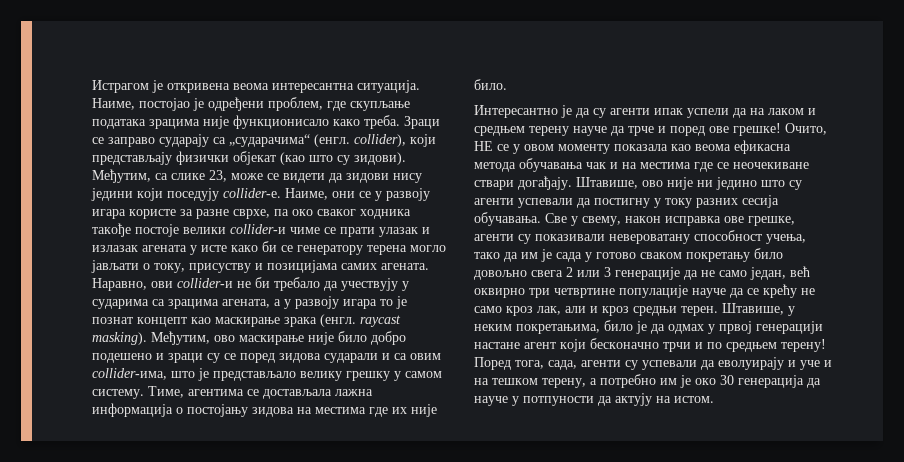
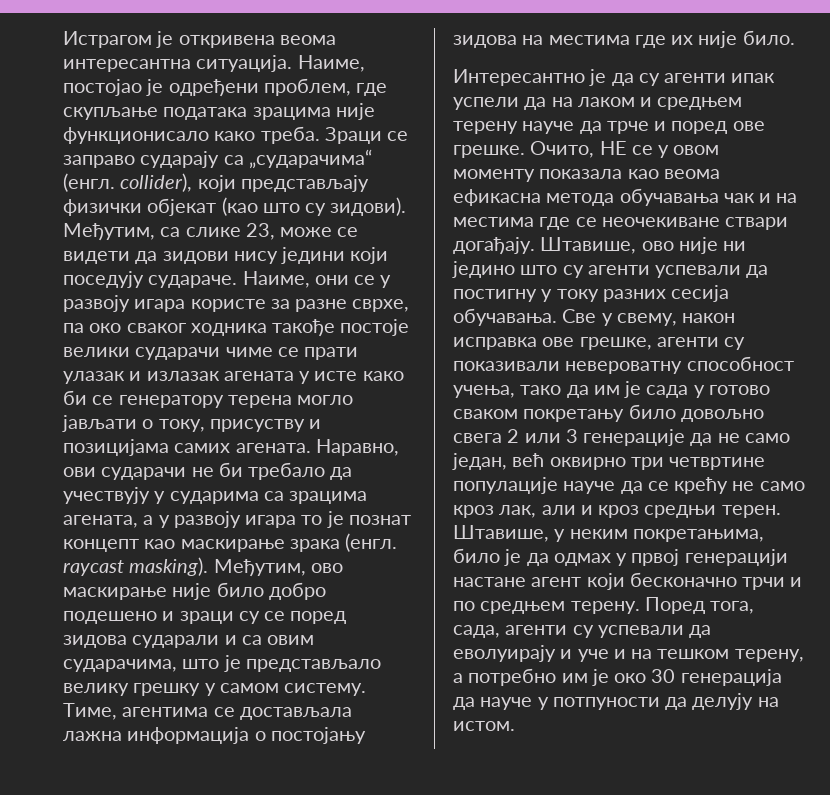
[223,188,281,198] collider-е. -> [148,275,238,288] судараче.
[230,224,286,234] collider-и -> [135,347,221,360] сударачи
[177,278,233,288] collider-и -> [101,467,187,480] сударачи
[92,368,167,380] collider-има, -> [63,659,177,672] сударачима,
[733,123,781,136] грешке! -> [453,145,525,158] грешке.
[609,234,690,244] невероватану -> [565,361,683,374] невероватну
[781,339,826,352] терену! -> [570,601,640,614] терену.
[615,393,652,406] актују -> [692,693,754,710] делују

